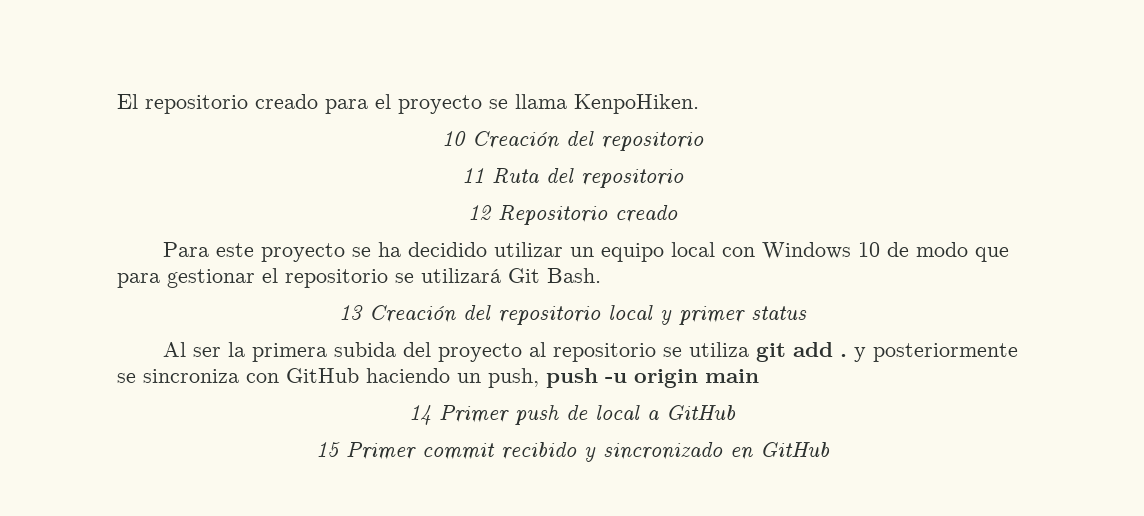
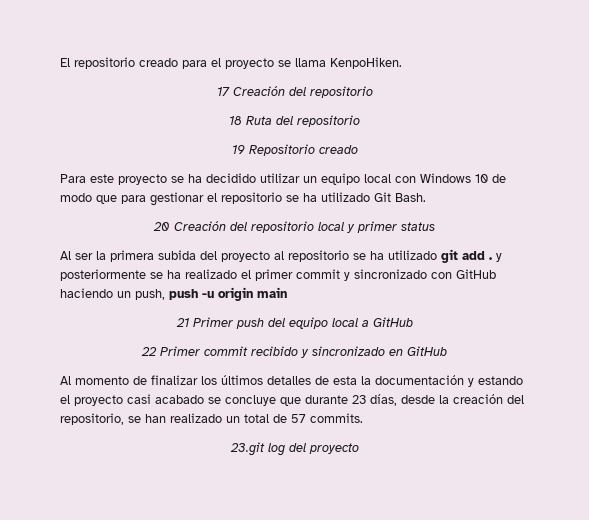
[441,131,466,146] 10 -> [216,87,230,96] 17
[461,168,484,183] 11 -> [229,116,242,125] 18
[467,205,492,220] 12 -> [231,145,245,154] 19
[421,268,501,283] utilizará -> [303,192,370,202] ha utilizado
[338,305,363,320] 13 -> [153,222,170,231] 20
[689,342,750,357] utiliza -> [370,250,437,260] ha utilizado
[143,369,239,383] sincroniza -> [167,269,427,281] ha realizado el primer commit y sincronizado
[409,405,431,425] 14 -> [175,318,189,327] 21
[566,405,588,420] de -> [267,317,328,329] del equipo
[315,442,340,457] 15 -> [141,347,157,356] 22
(830, 450) none -> [60,375,523,387] [60,394,524,406] [60,413,363,425] [229,442,359,456] // Al momento de finalizar los últimos detalles de esta la documentación y estando el proyecto casi acabado se concluye que durante 23 días, desde la creación del repositorio, se han realizado un total de 57 commits. // 23.git log del proyecto

